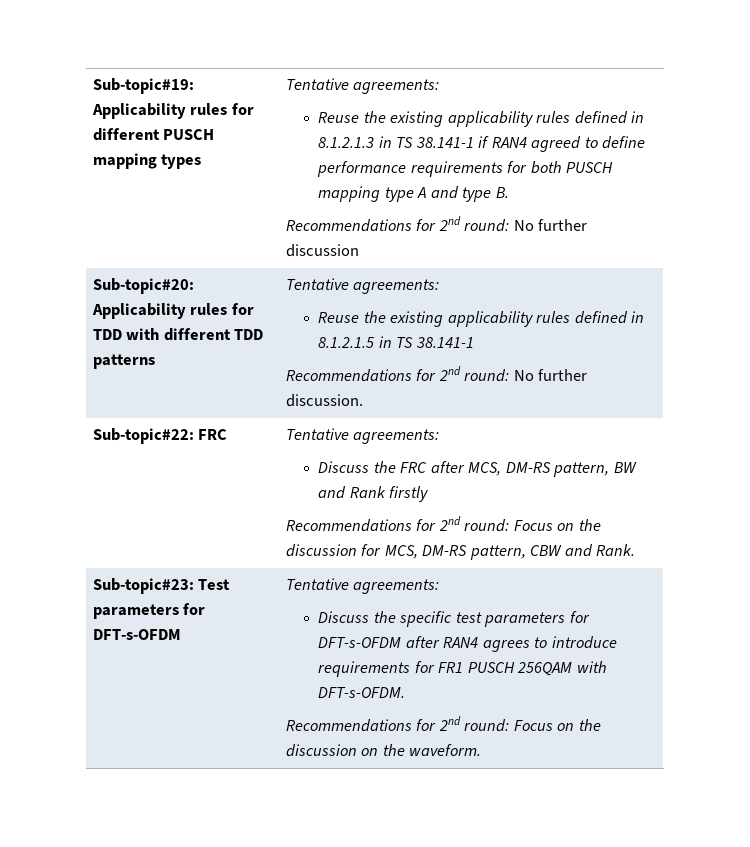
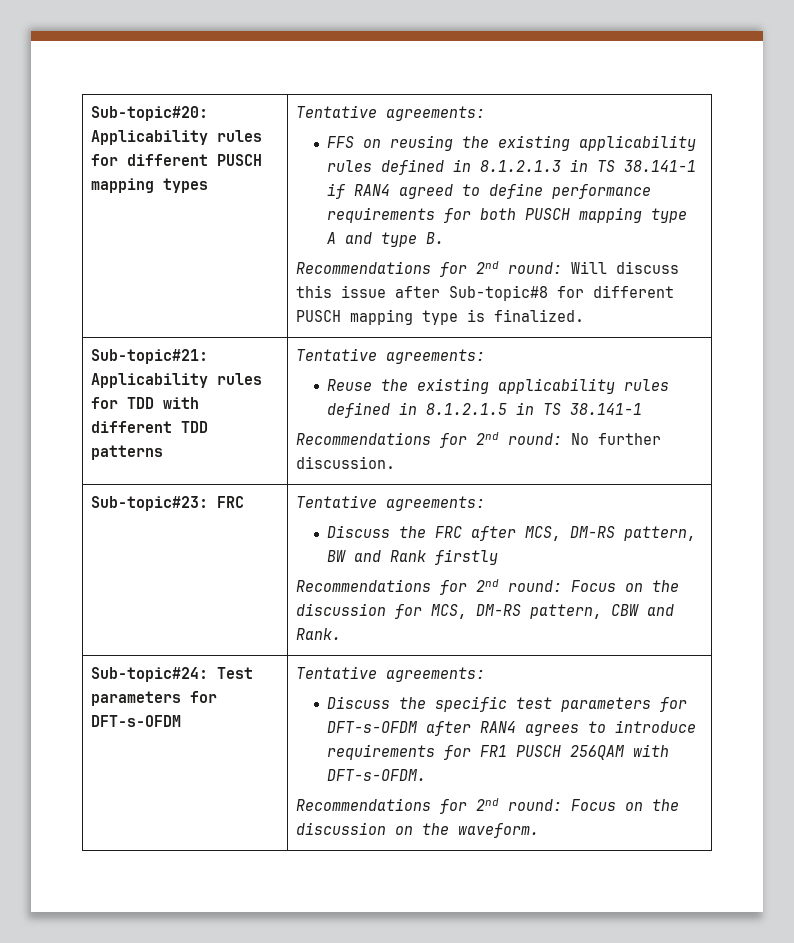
[92,78,194,94] Sub-topic#19: -> [90,106,208,121] Sub-topic#20:
[318,112,360,123] Reuse -> [327,135,454,151] FFS on reusing
[513,219,588,231] [285,244,359,257] [92,278,194,294] No further discussion // Sub-topic#20: -> [570,261,679,274] [295,285,674,301] [295,309,584,325] [90,349,208,364] Will discuss this issue after Sub-topic#8 for different PUSCH mapping type is finalized. // Sub-topic#21:
[92,428,194,444] Sub-topic#22: -> [90,496,208,511] Sub-topic#23:
[92,578,194,594] Sub-topic#23: -> [90,667,208,682] Sub-topic#24:

